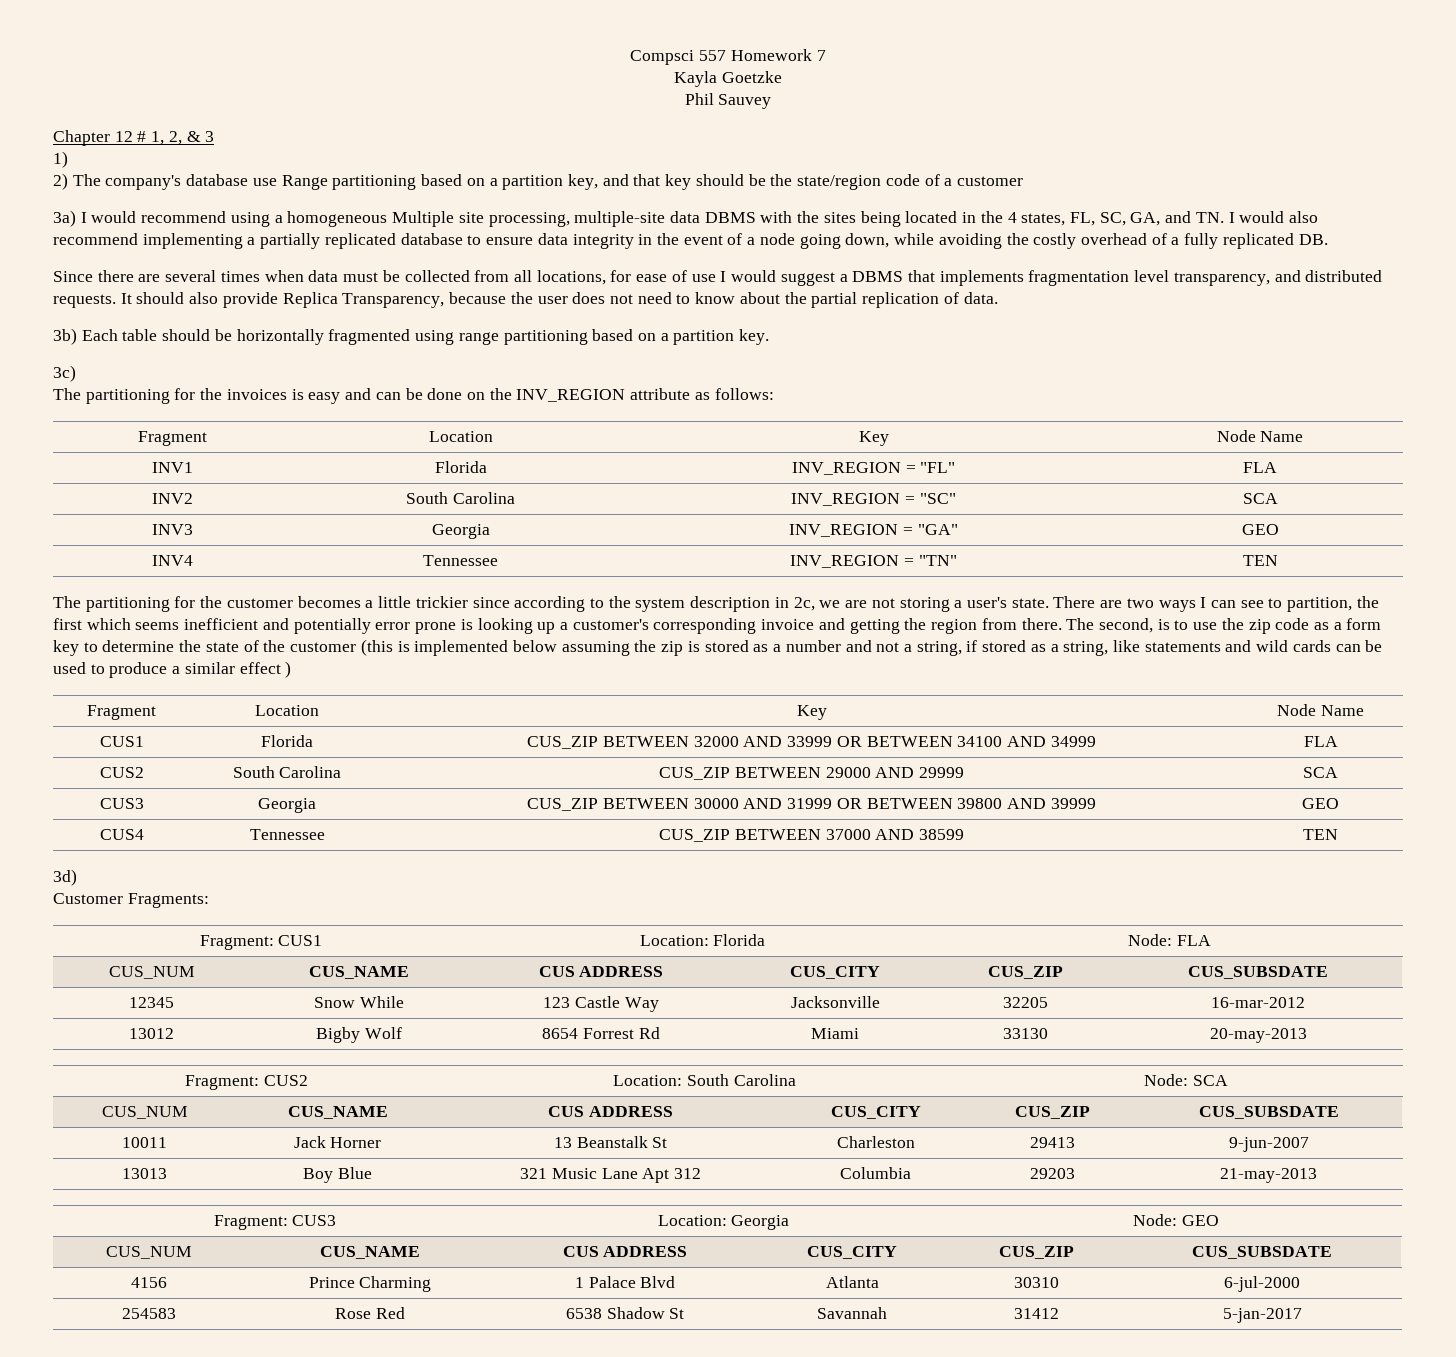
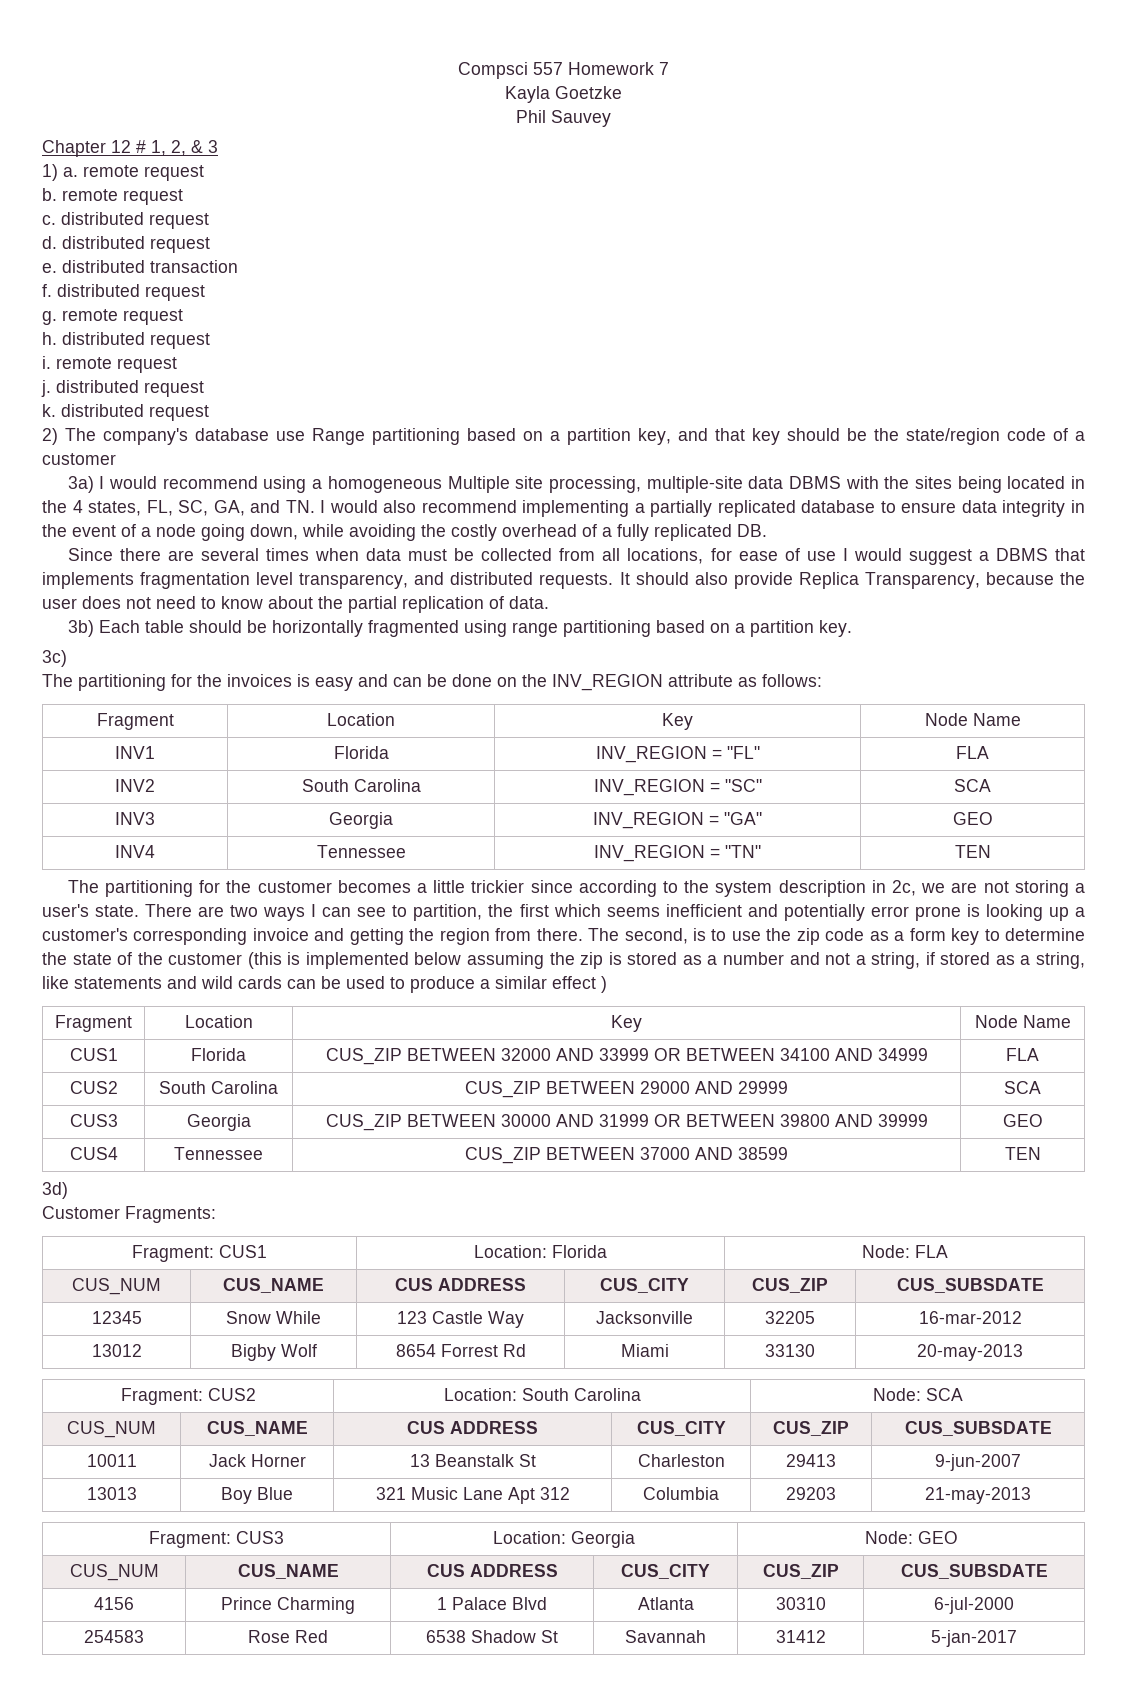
(68, 159) none -> [63,165,204,181] [42,188,183,205] [42,212,209,229] [42,236,210,253] [42,260,238,273] [42,284,205,301] [42,309,183,325] [42,332,210,349] [42,356,177,373] [41,380,204,397] [42,404,209,421] a. remote request // b. remote request // c. distributed request // d. distributed request // e. distributed transaction // f. distributed request // g. remote request // h. distributed request // i. remote request // j. distributed request // k. distributed request

